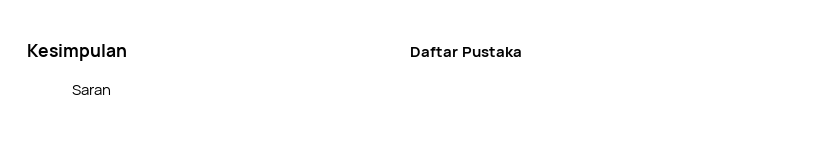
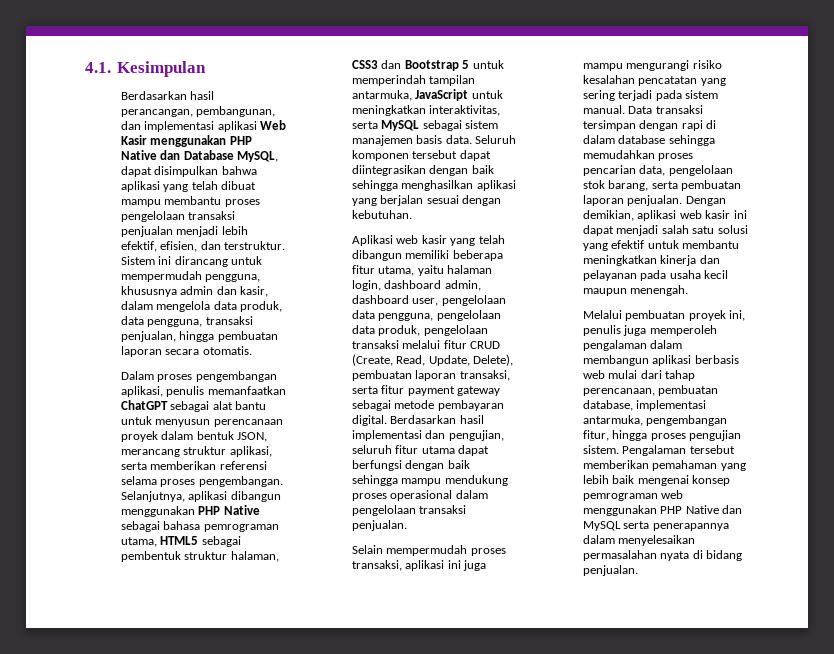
(27, 52) none -> [85,62,111,73] 4.1.
[71,85,111,95] [410,47,523,57] Saran // Daftar Pustaka -> [121,91,215,100] [121,106,276,117] [121,120,287,132] [121,135,252,147] [121,150,279,162] [121,166,257,177] [121,181,257,192] [121,196,260,207] [121,211,236,222] [121,226,248,237] [121,241,286,252] [121,256,263,267] [121,271,261,282] [121,286,269,297] [121,301,283,312] [121,316,253,327] [121,331,278,342] [121,346,252,357] [121,371,277,382] [121,386,286,397] [121,400,267,412] [121,416,283,427] [121,431,268,442] [121,446,272,457] [121,461,267,470] [121,476,283,487] [121,491,281,502] [121,505,260,517] [121,521,279,532] [121,536,241,547] [121,551,279,562] [352,60,504,71] [352,75,476,86] [352,89,503,101] [352,105,501,116] [352,120,499,131] [352,135,517,146] [352,150,491,161] [352,165,494,176] [352,180,516,191] [352,195,502,206] [352,210,413,219] [352,235,505,246] [352,250,503,261] [352,265,493,276] [352,280,481,291] [352,295,506,306] [352,310,501,321] [352,325,488,336] [352,340,501,349] [352,354,514,366] [352,370,510,381] [352,385,501,396] [352,400,504,411] [352,415,484,426] [352,430,504,441] [352,445,490,456] [352,460,470,471] [352,475,508,486] [352,490,488,501] [352,505,467,516] [352,520,408,531] [352,545,506,556] [352,560,487,571] [583,60,722,71] [583,75,726,86] [583,90,719,101] [583,105,703,114] [583,120,717,131] [583,135,715,146] [583,150,694,161] [583,165,733,176] [583,180,742,191] [583,195,726,206] [583,210,747,221] [583,225,748,236] [583,240,740,251] [583,255,720,266] [583,270,729,281] [583,285,689,296] [583,310,746,321] [583,325,717,336] [583,340,683,351] [583,355,739,366] [583,370,696,381] [583,385,719,396] [583,400,707,411] [583,415,728,426] [583,430,742,441] [583,445,735,456] [583,460,746,471] [583,475,731,486] [583,490,684,501] [583,505,743,516] [583,521,729,531] [583,535,696,546] [583,550,743,561] [583,565,639,576] Berdasarkan hasil perancangan, pembangunan, dan implementasi aplikasi Web Kasir menggunakan PHP Native dan Database MySQL, dapat disimpulkan bahwa aplikasi yang telah dibuat mampu membantu proses pengelolaan transaksi penjualan menjadi lebih efektif, efisien, dan terstruktur. Sistem ini dirancang untuk mempermudah pengguna, khususnya admin dan kasir, dalam mengelola data produk, data pengguna, transaksi penjualan, hingga pembuatan laporan secara otomatis. // Dalam proses pengembangan aplikasi, penulis memanfaatkan ChatGPT sebagai alat bantu untuk menyusun perencanaan proyek dalam bentuk JSON, merancang struktur aplikasi, serta memberikan referensi selama proses pengembangan. Selanjutnya, aplikasi dibangun menggunakan PHP Native sebagai bahasa pemrograman utama, HTML5 sebagai pembentuk struktur halaman, CSS3 dan Bootstrap 5 untuk memperindah tampilan antarmuka, JavaScript untuk meningkatkan interaktivitas, serta MySQL sebagai sistem manajemen basis data. Seluruh komponen tersebut dapat diintegrasikan dengan baik sehingga menghasilkan aplikasi yang berjalan sesuai dengan kebutuhan. // Aplikasi web kasir yang telah dibangun memiliki beberapa fitur utama, yaitu halaman login, dashboard admin, dashboard user, pengelolaan data pengguna, pengelolaan data produk, pengelolaan transaksi melalui fitur CRUD (Create, Read, Update, Delete), pembuatan laporan transaksi, serta fitur payment gateway sebagai metode pembayaran digital. Berdasarkan hasil implementasi dan pengujian, seluruh fitur utama dapat berfungsi dengan baik sehingga mampu mendukung proses operasional dalam pengelolaan transaksi penjualan. // Selain mempermudah proses transaksi, aplikasi ini juga mampu mengurangi risiko kesalahan pencatatan yang sering terjadi pada sistem manual. Data transaksi tersimpan dengan rapi di dalam database sehingga memudahkan proses pencarian data, pengelolaan stok barang, serta pembuatan laporan penjualan. Dengan demikian, aplikasi web kasir ini dapat menjadi salah satu solusi yang efektif untuk membantu meningkatkan kinerja dan pelayanan pada usaha kecil maupun menengah. // Melalui pembuatan proyek ini, penulis juga memperoleh pengalaman dalam membangun aplikasi berbasis web mulai dari tahap perencanaan, pembuatan database, implementasi antarmuka, pengembangan fitur, hingga proses pengujian sistem. Pengalaman tersebut memberikan pemahaman yang lebih baik mengenai konsep pemrograman web menggunakan PHP Native dan MySQL serta penerapannya dalam menyelesaikan permasalahan nyata di bidang penjualan.

